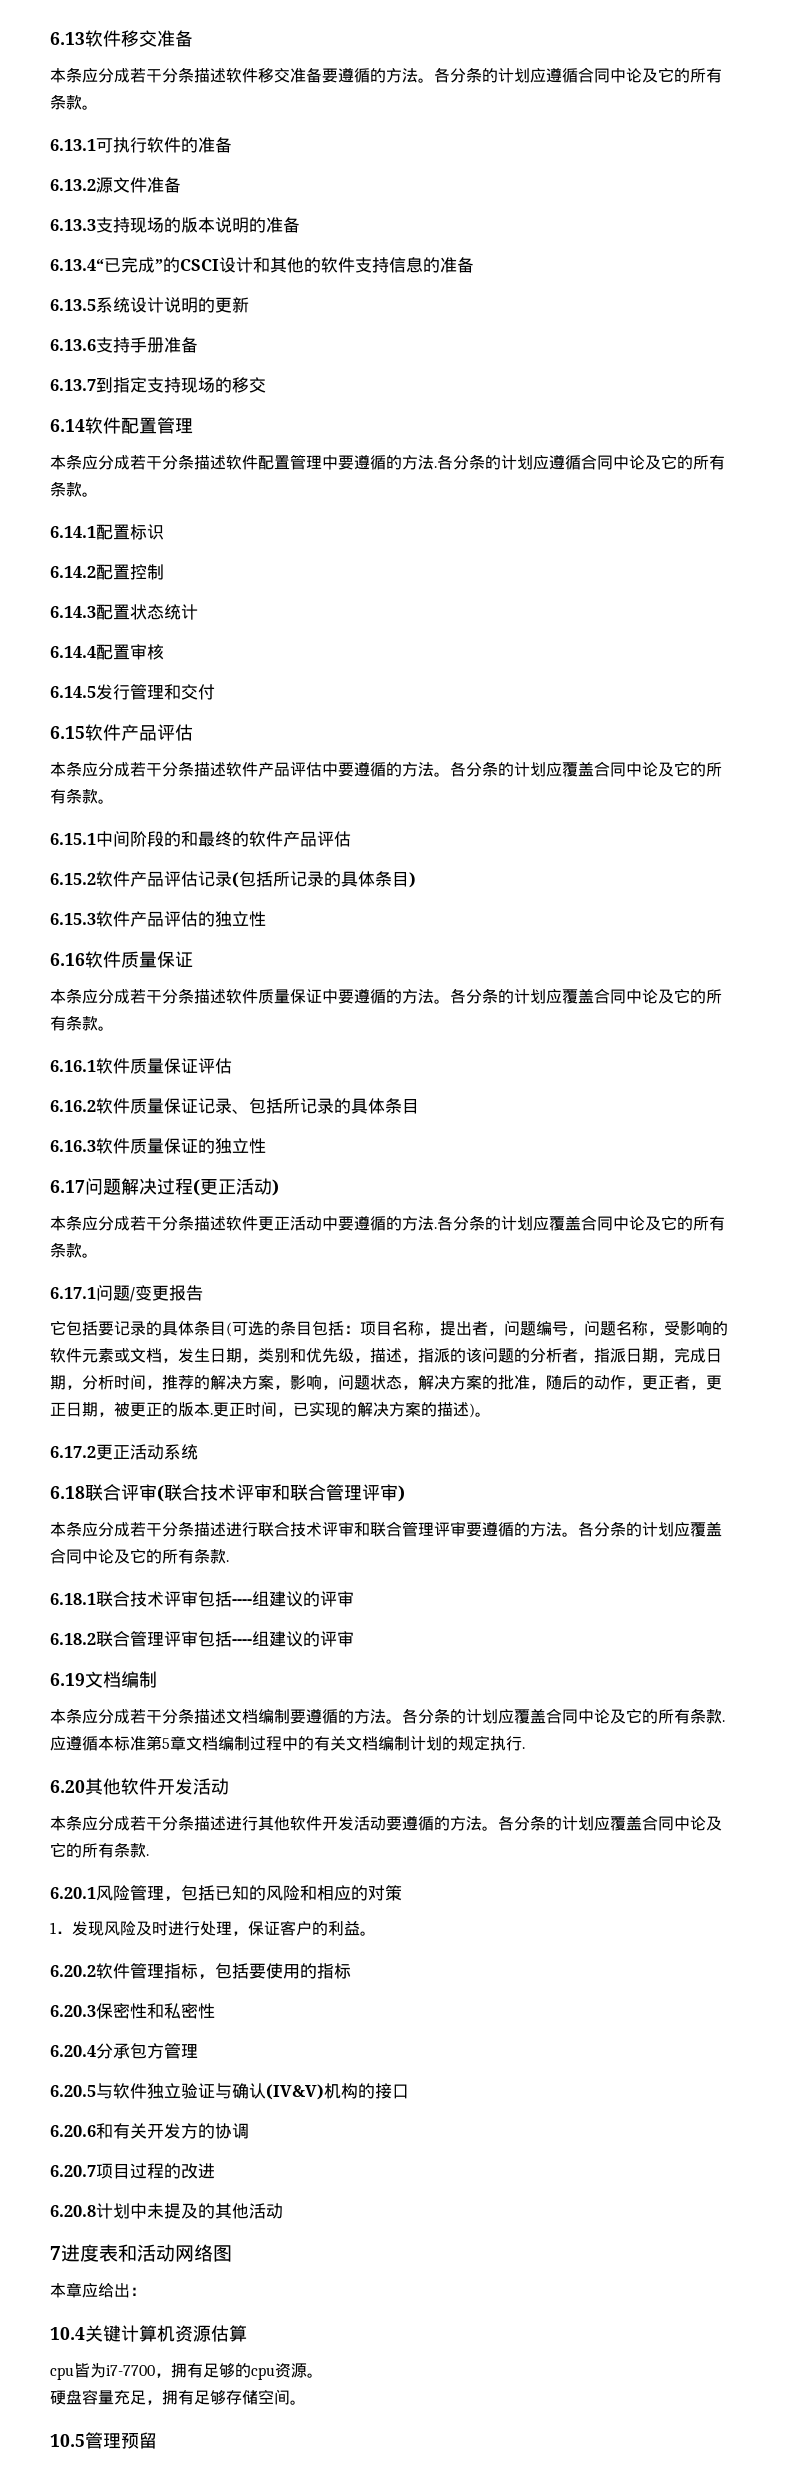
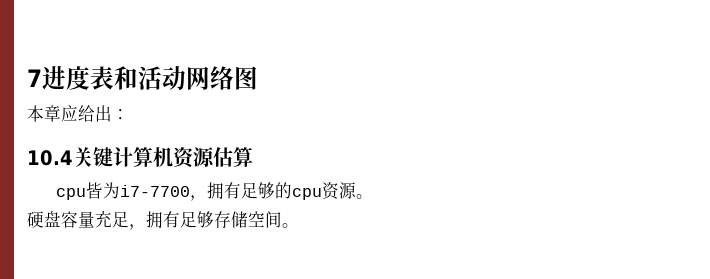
[50,30,193,47] [50,67,722,83] [50,94,98,110] [50,137,232,153] [50,177,181,193] [50,217,300,233] [50,257,474,273] [50,297,249,313] [50,337,198,353] [50,377,266,393] [50,417,193,434] [50,454,725,470] [50,481,98,497] [50,524,164,540] [50,564,164,580] [50,604,198,620] [50,644,164,660] [50,684,215,700] [50,724,193,741] [50,761,722,777] [50,788,114,804] [50,831,351,847] [50,871,416,888] [50,911,266,927] [50,951,193,968] [50,988,722,1004] [50,1015,114,1031] [50,1058,232,1074] [50,1098,419,1114] [50,1138,266,1154] [50,1178,279,1196] [50,1215,725,1231] [50,1242,98,1258] [50,1285,203,1302] [50,1320,728,1337] [50,1347,722,1363] [50,1374,722,1390] [50,1401,491,1418] [50,1444,198,1460] [50,1484,405,1502] [50,1521,722,1537] [50,1548,229,1564] [50,1591,354,1607] [50,1631,354,1647] [50,1671,157,1688] [50,1708,725,1724] [50,1735,525,1751] [50,1778,229,1795] [50,1815,722,1831] [50,1842,149,1858] [50,1885,402,1902] [50,1920,376,1936] [50,1963,351,1980] [50,2003,215,2019] [50,2043,198,2059] [50,2083,409,2100] [50,2123,249,2139] [50,2163,215,2179] [50,2203,283,2219] 6.13软件移交准备 // 本条应分成若干分条描述软件移交准备要遵循的方法。各分条的计划应遵循合同中论及它的所有条款。 // 6.13.1可执行软件的准备 // 6.13.2源文件准备 // 6.13.3支持现场的版本说明的准备 // 6.13.4“已完成”的CSCI设计和其他的软件支持信息的准备 // 6.13.5系统设计说明的更新 // 6.13.6支持手册准备 // 6.13.7到指定支持现场的移交 // 6.14软件配置管理 // 本条应分成若干分条描述软件配置管理中要遵循的方法.各分条的计划应遵循合同中论及它的所有条款。 // 6.14.1配置标识 // 6.14.2配置控制 // 6.14.3配置状态统计 // 6.14.4配置审核 // 6.14.5发行管理和交付 // 6.15软件产品评估 // 本条应分成若干分条描述软件产品评估中要遵循的方法。各分条的计划应覆盖合同中论及它的所有条款。 // 6.15.1中间阶段的和最终的软件产品评估 // 6.15.2软件产品评估记录(包括所记录的具体条目) // 6.15.3软件产品评估的独立性 // 6.16软件质量保证 // 本条应分成若干分条描述软件质量保证中要遵循的方法。各分条的计划应覆盖合同中论及它的所有条款。 // 6.16.1软件质量保证评估 // 6.16.2软件质量保证记录、包括所记录的具体条目 // 6.16.3软件质量保证的独立性 // 6.17问题解决过程(更正活动) // 本条应分成若干分条描述软件更正活动中要遵循的方法.各分条的计划应覆盖合同中论及它的所有条款。 // 6.17.1问题/变更报告 // 它包括要记录的具体条目(可选的条目包括：项目名称，提出者，问题编号，问题名称，受影响的软件元素或文档，发生日期，类别和优先级，描述，指派的该问题的分析者，指派日期，完成日期，分析时间，推荐的解决方案，影响，问题状态，解决方案的批准，随后的动作，更正者，更正日期，被更正的版本.更正时间，已实现的解决方案的描述)。 // 6.17.2更正活动系统 // 6.18联合评审(联合技术评审和联合管理评审) // 本条应分成若干分条描述进行联合技术评审和联合管理评审要遵循的方法。各分条的计划应覆盖合同中论及它的所有条款. // 6.18.1联合技术评审包括----组建议的评审 // 6.18.2联合管理评审包括----组建议的评审 // 6.19文档编制 // 本条应分成若干分条描述文档编制要遵循的方法。各分条的计划应覆盖合同中论及它的所有条款.应遵循本标准第5章文档编制过程中的有关文档编制计划的规定执行. // 6.20其他软件开发活动 // 本条应分成若干分条描述进行其他软件开发活动要遵循的方法。各分条的计划应覆盖合同中论及它的所有条款. // 6.20.1风险管理，包括已知的风险和相应的对策 // 1．发现风险及时进行处理，保证客户的利益。 // 6.20.2软件管理指标，包括要使用的指标 // 6.20.3保密性和私密性 // 6.20.4分承包方管理 // 6.20.5与软件独立验证与确认(IV&V)机构的接口 // 6.20.6和有关开发方的协调 // 6.20.7项目过程的改进 // 6.20.8计划中未提及的其他活动 // -> (27, 78) none
[50,2432,157,2449] // 10.5管理预留 -> (299, 225) none

